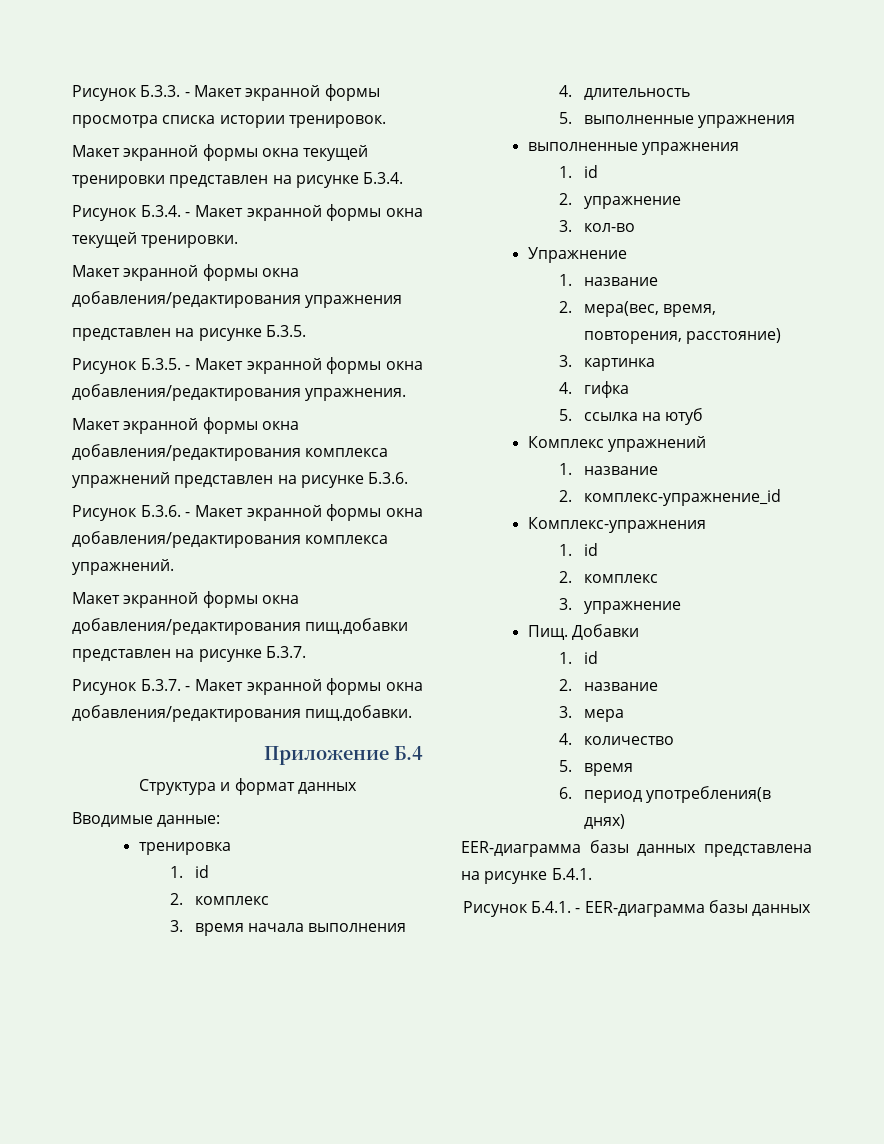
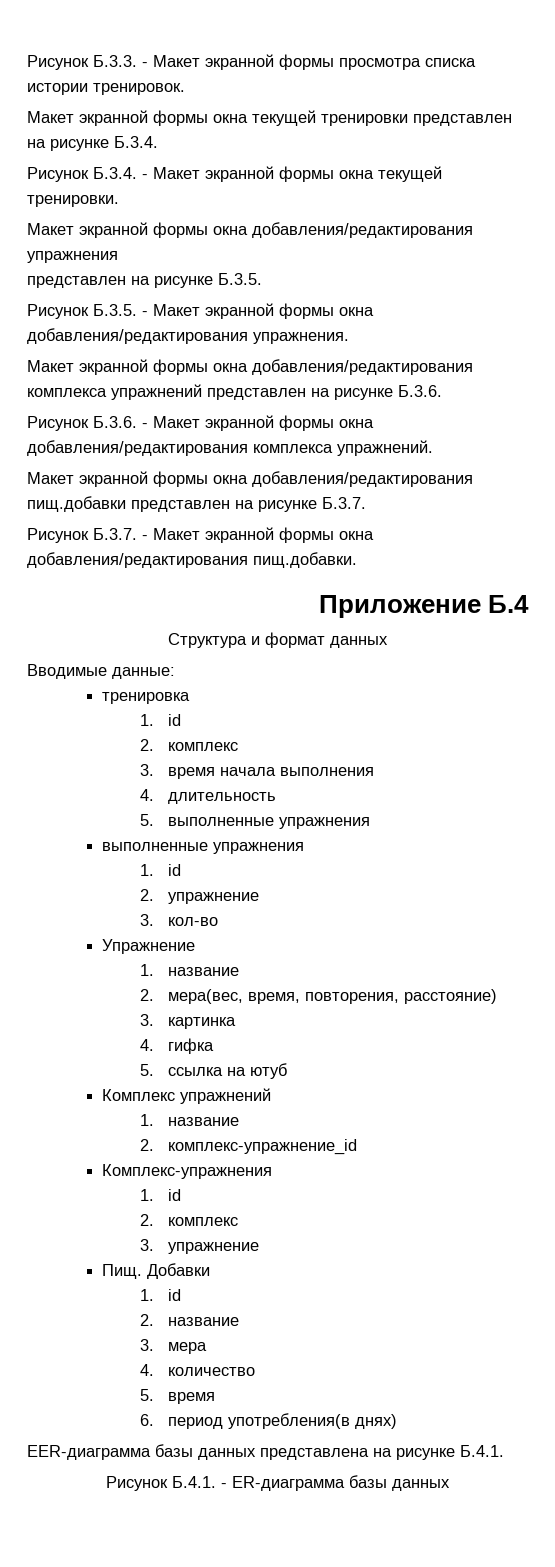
[584,901,705,917] EER-диаграмма -> [232,1476,345,1491] ER-диаграмма

